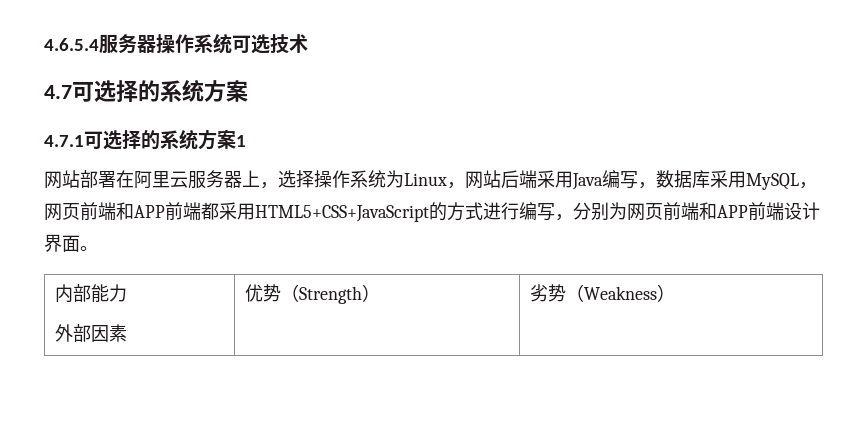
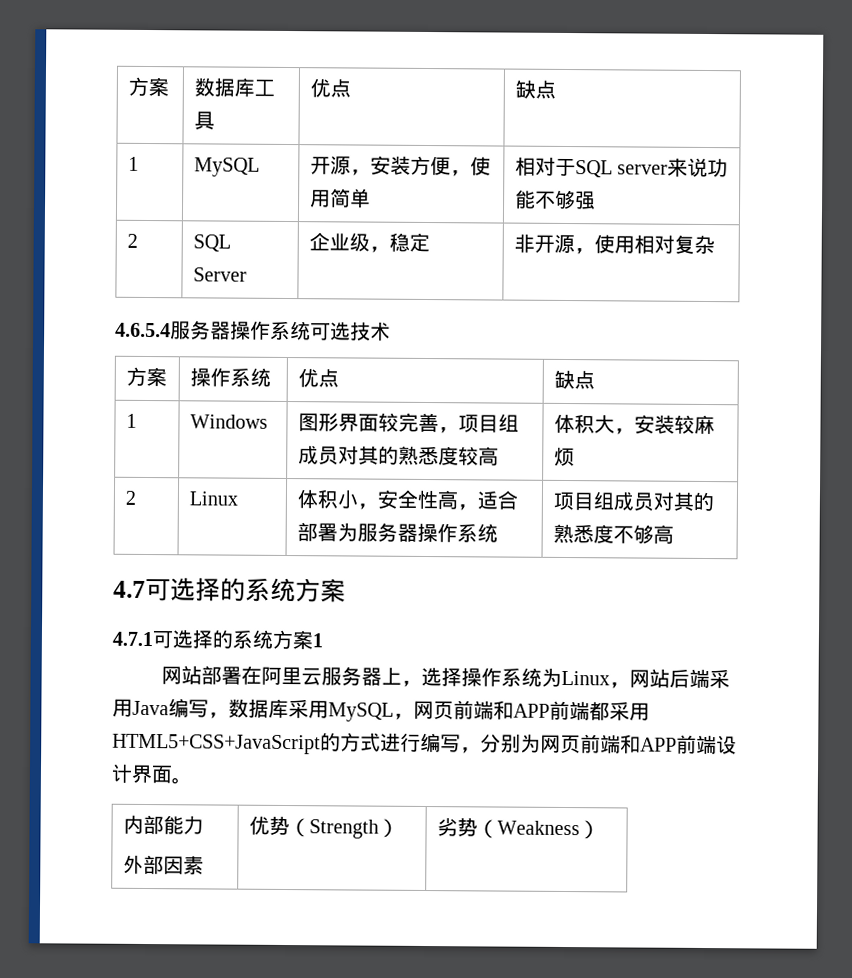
(44, 44) none -> [128,76,170,97] [194,77,276,97] [194,111,216,130] [310,78,352,98] [515,79,557,99] [128,156,140,171] [194,157,261,177] [310,155,492,177] [310,188,372,208] [515,156,729,178] [515,189,597,210] [127,233,139,248] [193,234,232,252] [193,267,248,282] [309,232,431,253] [514,233,716,255] 方案 | 数据库工具 | 优点 | 缺点 // 1 | MySQL | 开源，安装方便，使用简单 | 相对于SQL server来说功能不够强 // 2 | SQL Server | 企业级，稳定 | 非开源，使用相对复杂 //
(308, 43) none -> [126,366,168,387] [190,367,272,387] [298,368,340,388] [554,369,596,390] [126,413,138,428] [190,414,269,429] [298,412,520,434] [298,445,500,466] [554,413,716,435] [554,446,576,467] [125,490,137,505] [189,491,239,506] [297,489,519,511] [297,522,499,543] [553,491,715,512] [553,523,675,544] // 方案 | 操作系统 | 优点 | 缺点 // 1 | Windows | 图形界面较完善，项目组成员对其的熟悉度较高 | 体积大，安装较麻烦 // 2 | Linux | 体积小，安全性高，适合部署为服务器操作系统 | 项目组成员对其的熟悉度不够高

